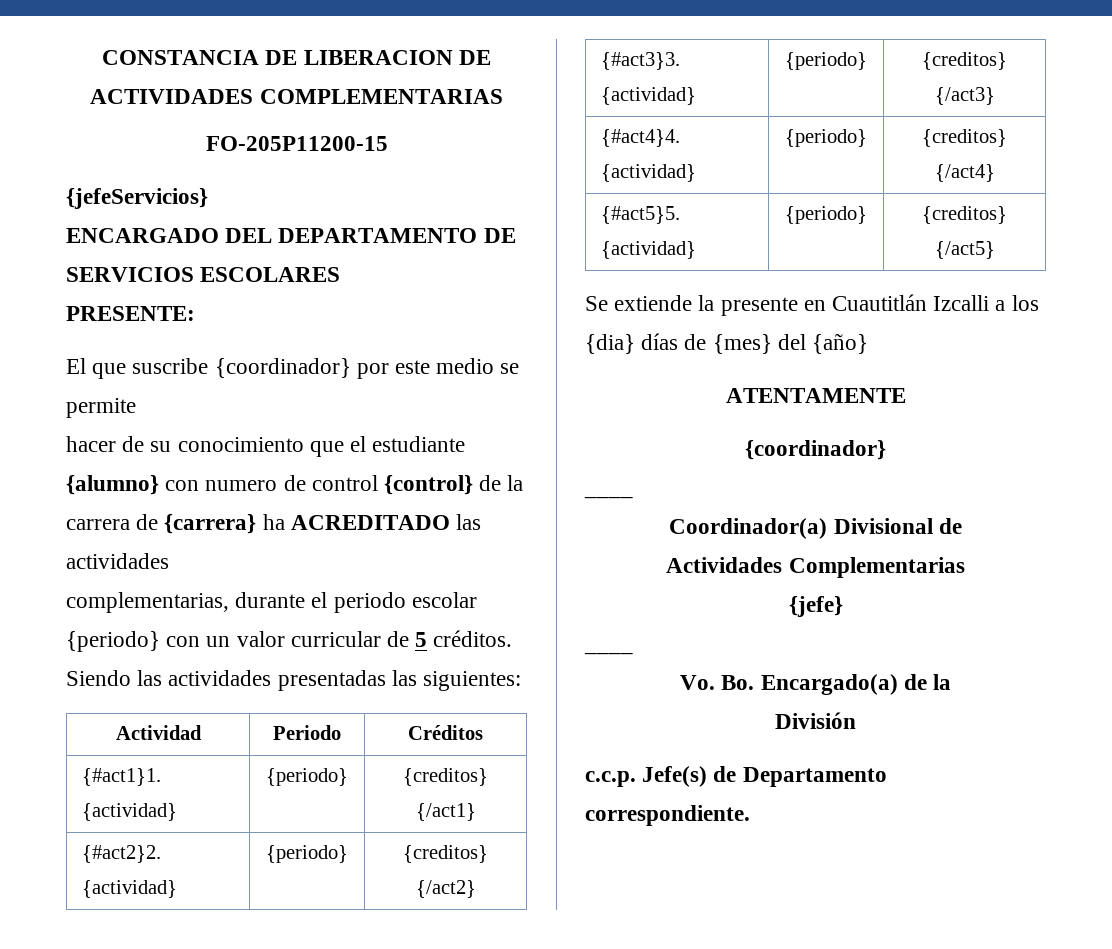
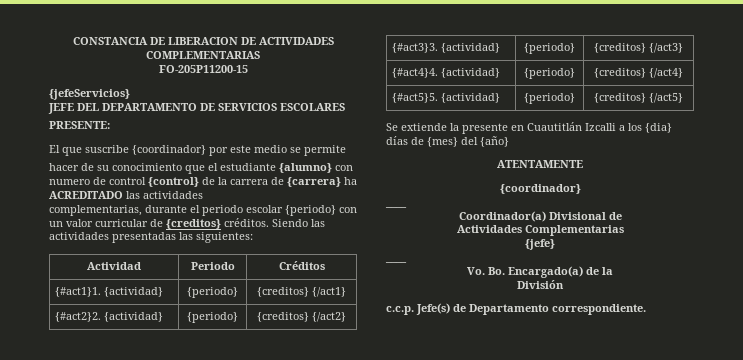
[66,228,219,243] ENCARGADO -> [48,103,74,114] JEFE
[415,632,428,647] 5 -> [166,219,221,229] {creditos}

